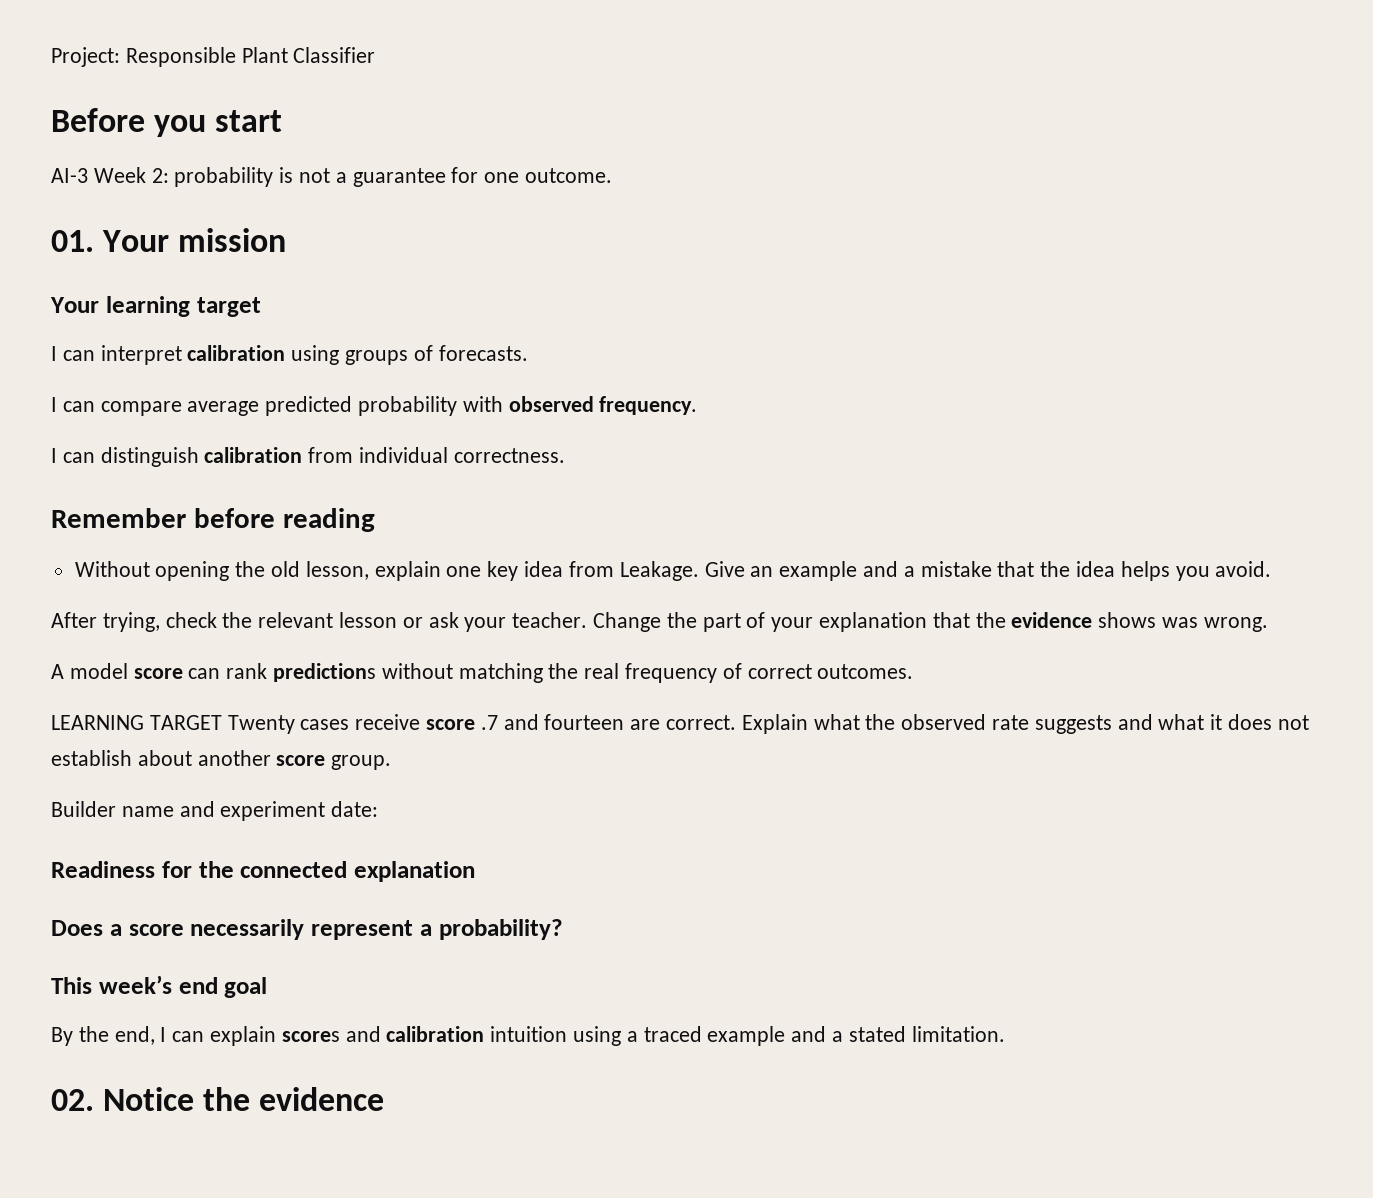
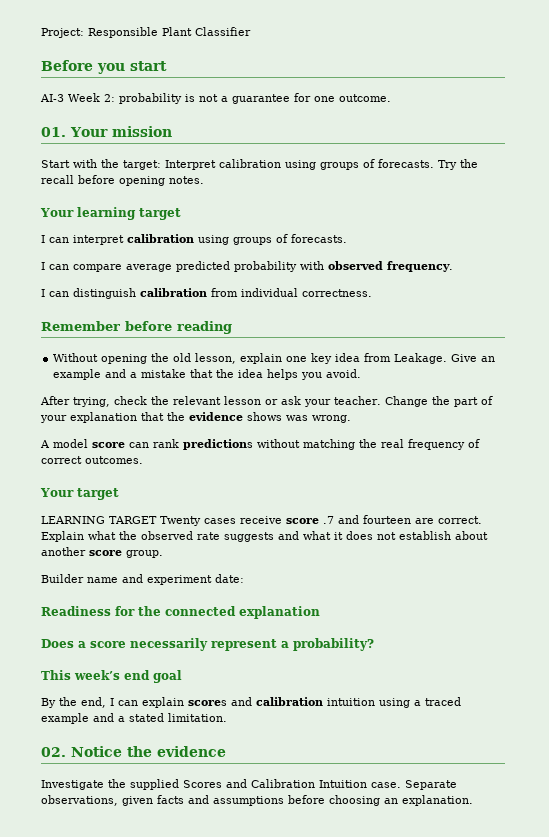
(287, 240) none -> [41,159,478,170] [41,175,204,186] // Start with the target: Interpret calibration using groups of forecasts. Try the recall before opening notes.
(914, 671) none -> [40,488,119,500] // Your target
(385, 1099) none -> [41,779,457,790] [41,795,473,806] // Investigate the supplied Scores and Calibration Intuition case. Separate observations, given facts and assumptions before choosing an explanation.

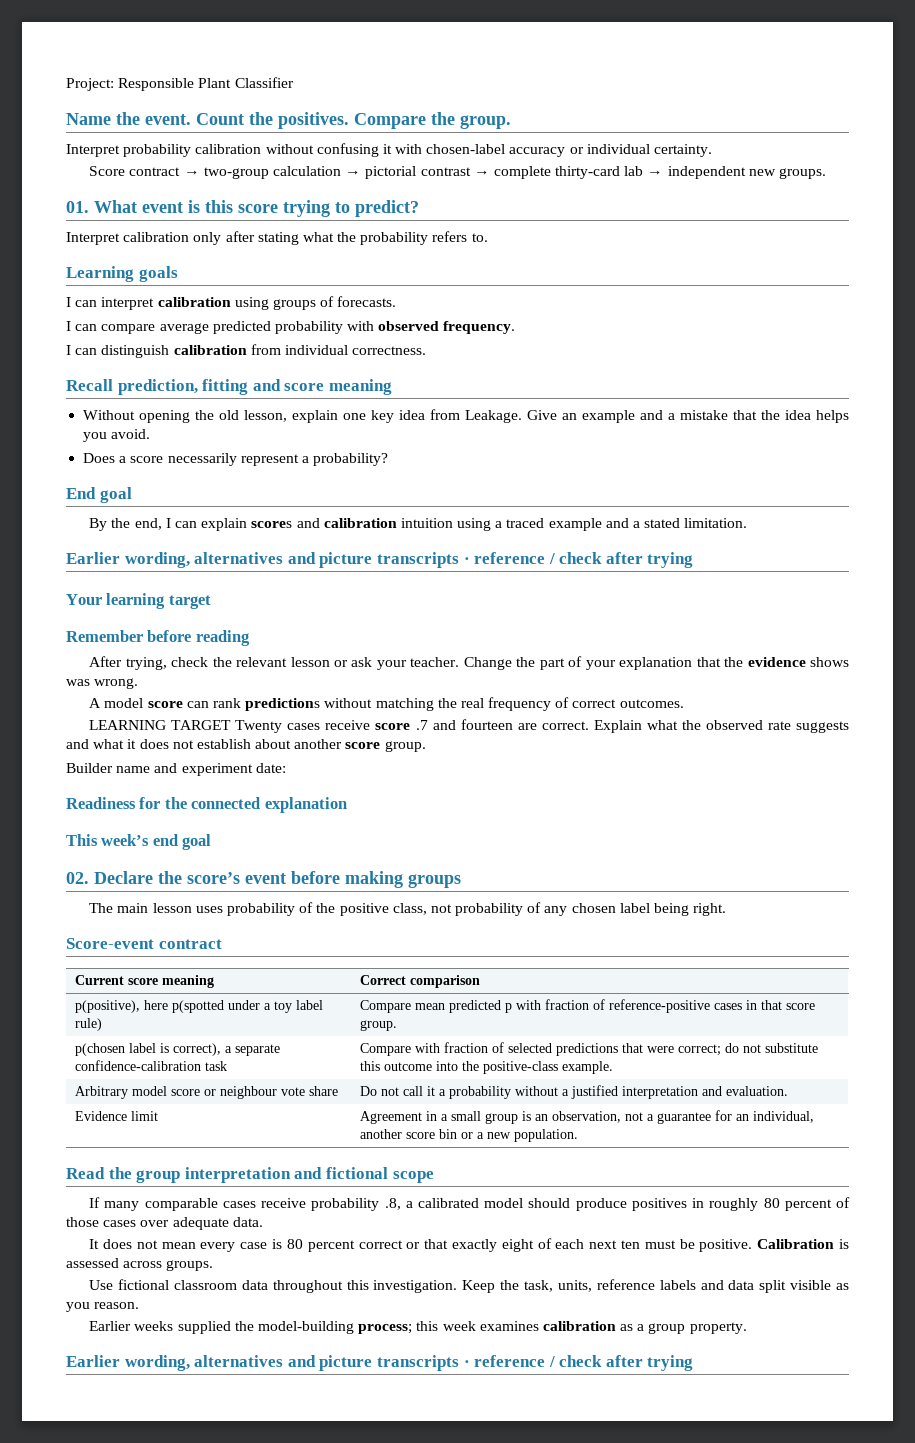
[41,60,167,74] [40,93,391,104] [41,126,172,137] [41,159,478,170] [41,175,204,186] [40,207,181,220] Before you start // AI-3 Week 2: probability is not a guarantee for one outcome. // 01. Your mission // Start with the target: Interpret calibration using groups of forecasts. Try the recall before opening notes. // Your learning target -> [66,112,511,129] [66,143,713,157] [89,166,827,179] [66,200,419,217] [66,231,488,245] [66,266,178,282] Name the event. Count the positives. Compare the group. // Interpret probability calibration without confusing it with chosen-label accuracy or individual certainty. // Score contract → two-group calculation → pictorial contrast → complete thirty-card lab → independent new groups. // 01. What event is this score trying to predict? // Interpret calibration only after stating what the probability refers to. // Learning goals
[41,321,232,334] Remember before reading -> [66,379,392,395] Recall prediction, fitting and score meaning
(362, 373) none -> [83,453,389,466] [66,487,132,503] [89,518,748,531] [66,552,694,568] [66,593,211,609] [66,630,250,646] // Does a score necessarily represent a probability? // End goal // By the end, I can explain scores and calibration intuition using a traced example and a stated limitation. // Earlier wording, alternatives and picture transcripts · reference / check after trying // Your learning target // Remember before reading
[40,488,119,500] // Your target -> (684, 703) none
[41,638,374,651] [41,670,182,683] [41,697,461,708] [41,713,227,724] [41,746,226,757] [41,779,457,790] [41,795,473,806] Does a score necessarily represent a probability? // This week’s end goal // By the end, I can explain scores and calibration intuition using a traced example and a stated limitation. // 02. Notice the evidence // Investigate the supplied Scores and Calibration Intuition case. Separate observations, given facts and assumptions before choosing an explanation. -> [66,834,212,850] [66,871,461,888] [89,902,727,916] [66,938,222,949] [75,975,215,988] [360,975,481,988] [75,1000,324,1013] [75,1018,103,1031] [360,999,816,1013] [360,1020,398,1031] [75,1043,281,1056] [75,1060,228,1071] [360,1042,819,1056] [360,1061,614,1074] [75,1086,339,1099] [360,1085,789,1099] [75,1111,159,1121] [360,1110,815,1124] [360,1129,579,1142] [66,1167,434,1183] [89,1197,851,1211] [66,1217,263,1230] [89,1238,849,1252] [66,1258,214,1271] [89,1279,850,1293] [66,1302,140,1312] [89,1321,747,1334] [66,1355,694,1371] This week’s end goal // 02. Declare the score’s event before making groups // The main lesson uses probability of the positive class, not probability of any chosen label being right. // Score-event contract // Current score meaning | Correct comparison // p(positive), here p(spotted under a toy label rule) | Compare mean predicted p with fraction of reference-positive cases in that score group. // p(chosen label is correct), a separate confidence-calibration task | Compare with fraction of selected predictions that were correct; do not substitute this outcome into the positive-class example. // Arbitrary model score or neighbour vote share | Do not call it a probability without a justified interpretation and evaluation. // Evidence limit | Agreement in a small group is an observation, not a guarantee for an individual, another score bin or a new population. // Read the group interpretation and fictional scope // If many comparable cases receive probability .8, a calibrated model should produce positives in roughly 80 percent of those cases over adequate data. // It does not mean every case is 80 percent correct or that exactly eight of each next ten must be positive. Calibration is assessed across groups. // Use fictional classroom data throughout this investigation. Keep the task, units, reference labels and data split visible as you reason. // Earlier weeks supplied the model-building process; this week examines calibration as a group property. // Earlier wording, alternatives and picture transcripts · reference / check after trying

